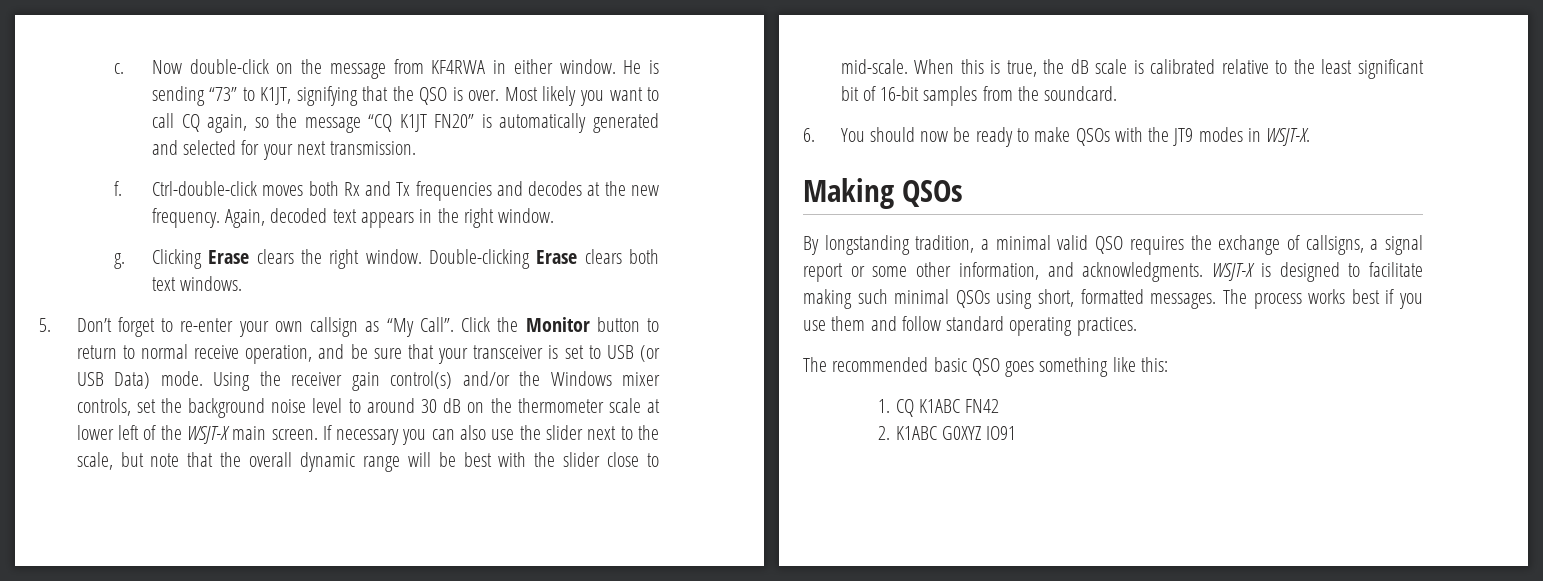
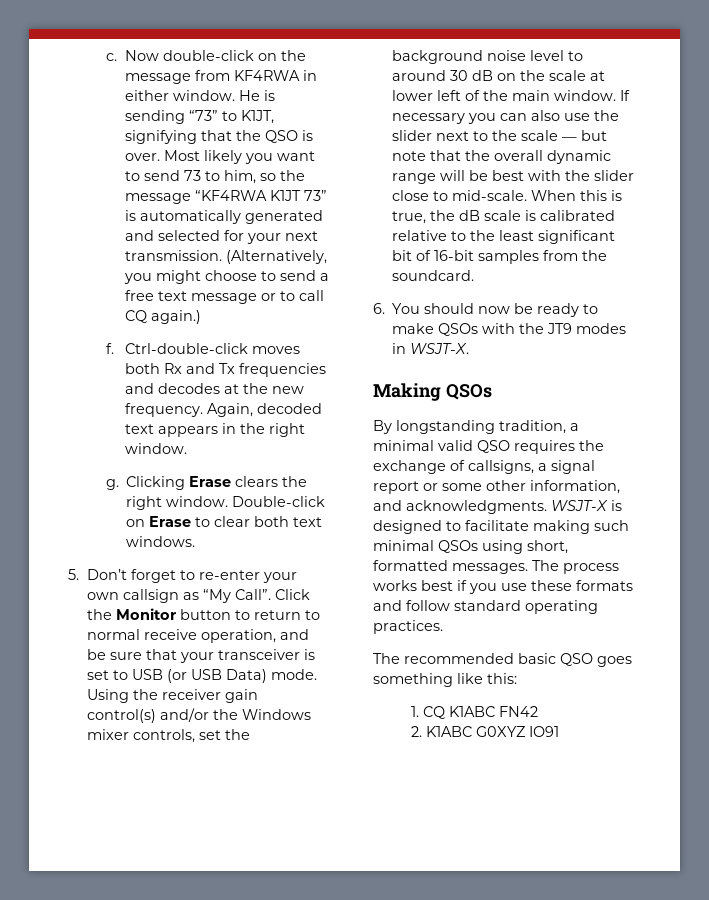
[151,113,475,133] call CQ again, so the message “CQ K1JT FN20” -> [144,170,306,184] [125,190,328,204] send 73 to him, so the message “KF4RWA K1JT 73”
(417, 148) none -> [226,250,328,264] [124,270,330,284] [125,290,325,304] [125,310,202,324] (Alternatively, you might choose to send a free text message or to call CQ again.)
[428,249,622,269] Double-clicking Erase clears -> [232,496,326,507] [126,516,251,527] Double-click on Erase to clear
[517,398,604,413] thermometer -> (546, 75) none
[186,426,318,444] WSJT-X main screen. -> [512,90,617,101] main window.
[76,452,113,470] scale, -> [521,130,578,141] scale —
[831,316,866,331] them -> [531,580,633,591] these formats

